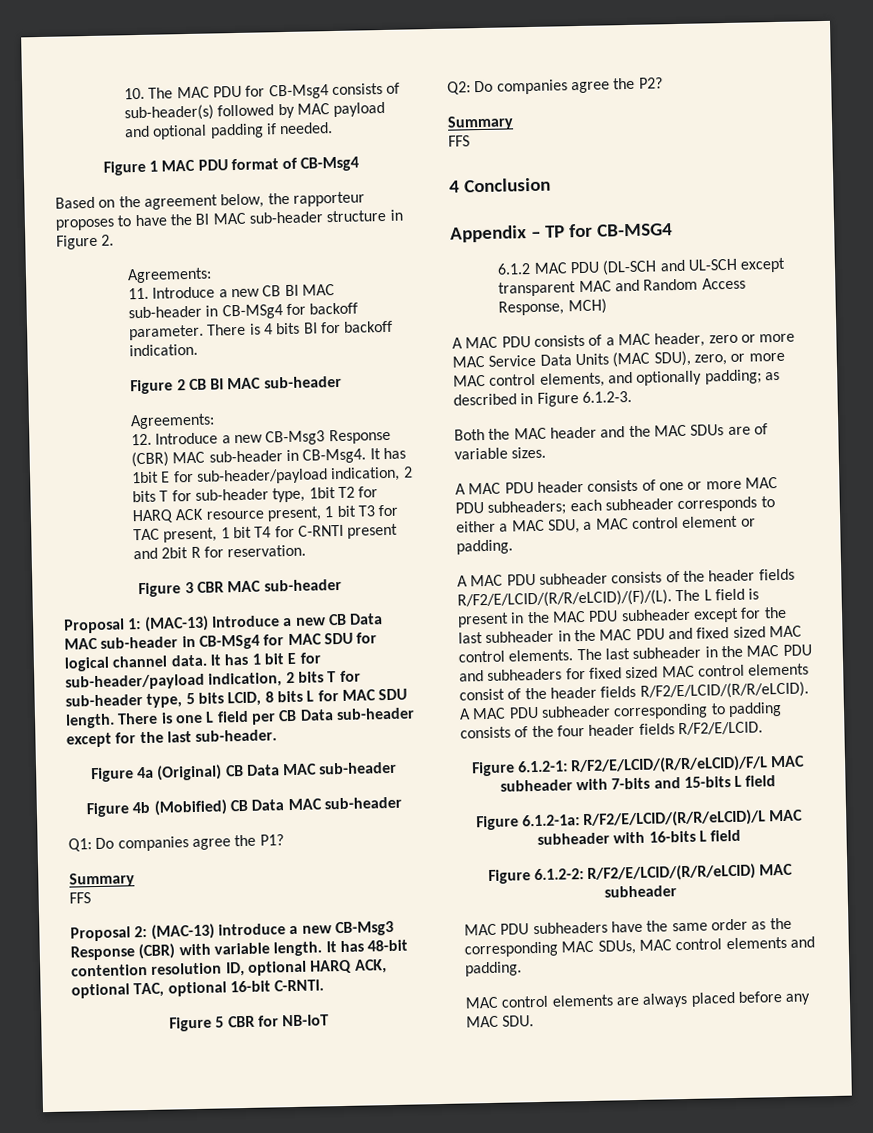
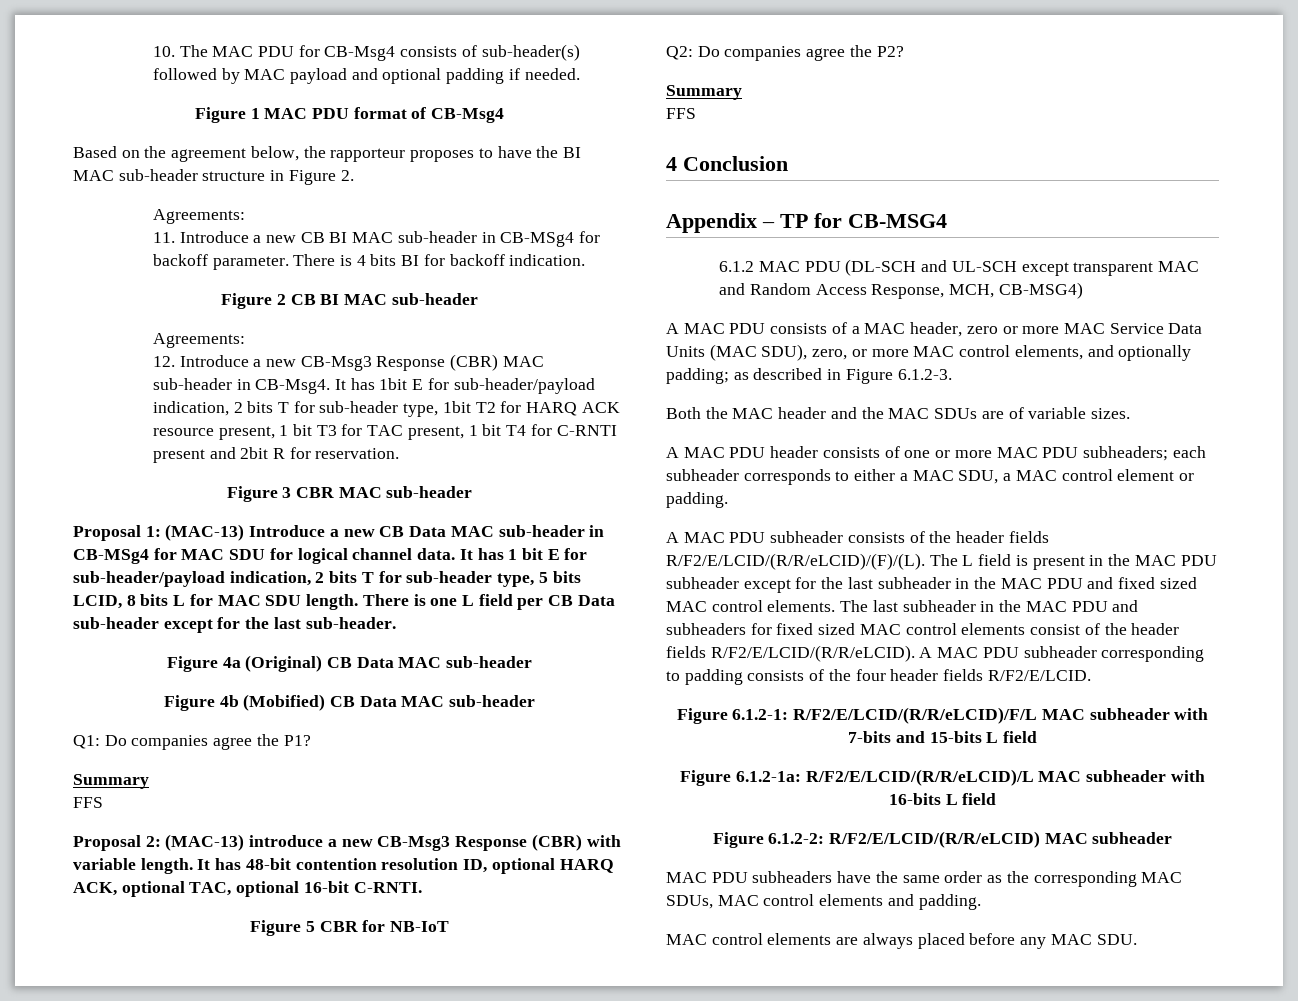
[567,298,607,315] MCH) -> [949,282,1083,299] MCH, CB-MSG4)

